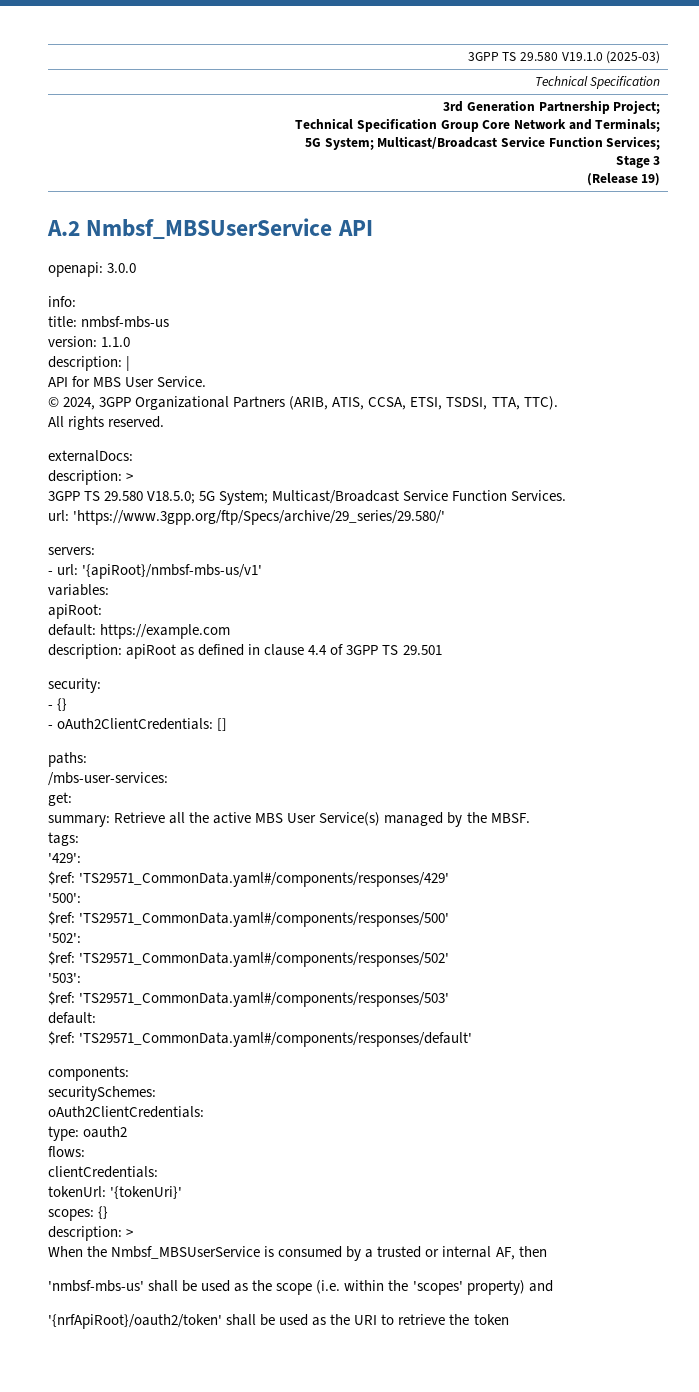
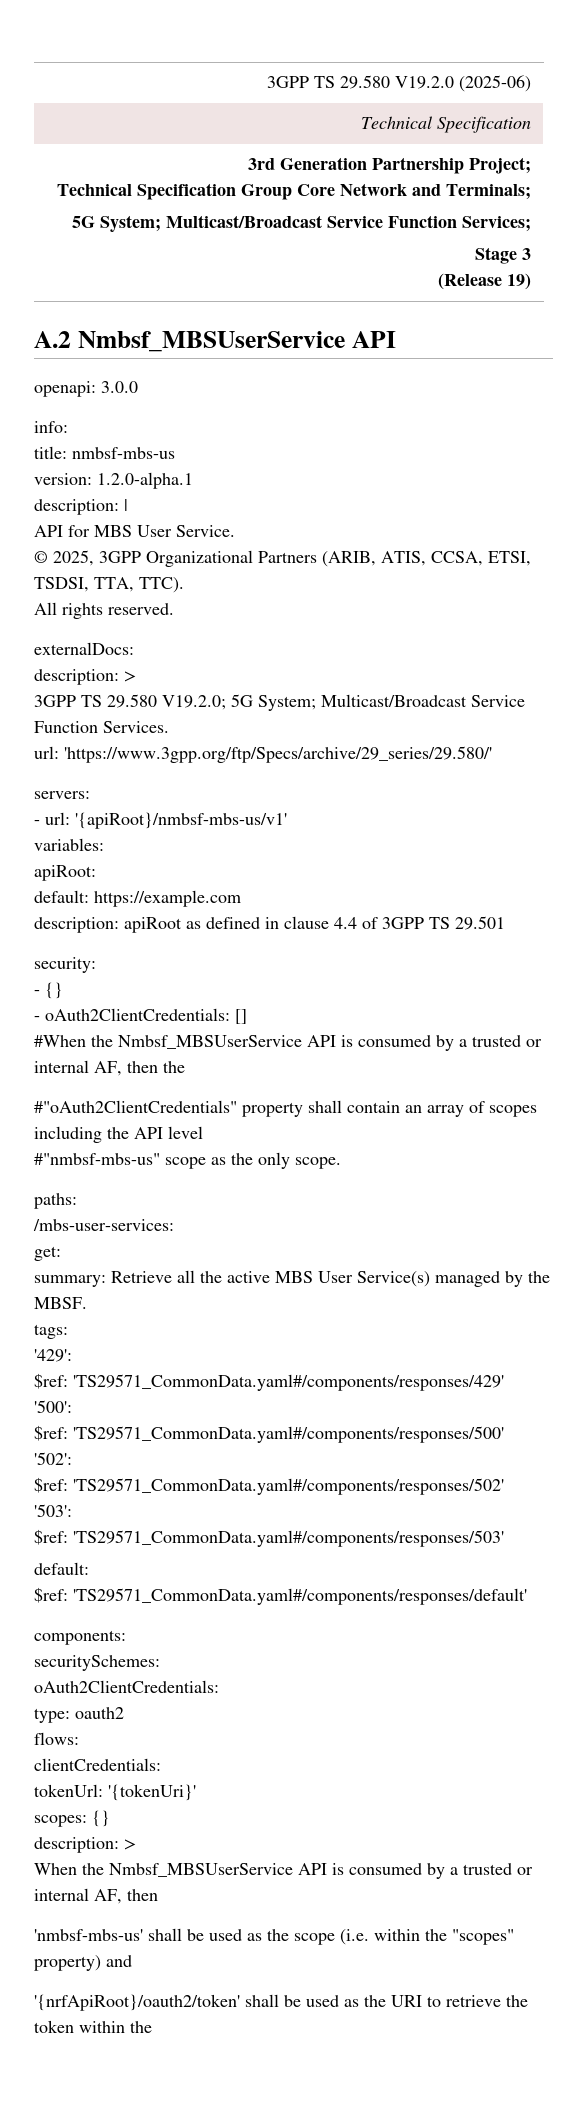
[467,51,661,64] 3GPP TS 29.580 V19.1.0 (2025-03) -> [266,75,531,92] 3GPP TS 29.580 V19.2.0 (2025-06)
[101,337,131,347] 1.1.0 -> [97,472,193,489] 1.2.0-alpha.1
[63,397,96,410] 2024, -> [53,550,94,566] 2025,
[147,491,196,504] V18.5.0; -> [162,695,226,710] V19.2.0;
(228, 724) none -> [34,1035,542,1051] [34,1060,185,1076] [34,1100,537,1117] [34,1126,203,1143] [34,1152,341,1169] // #When the Nmbsf_MBSUserService API is consumed by a trusted or internal AF, then the // #"oAuth2ClientCredentials" property shall contain an array of scopes including the API level // #"nmbsf-mbs-us" scope as the only scope.
(261, 1252) none -> [298,1863,327,1875] API
[412,1281,463,1295] 'scopes' -> [452,1929,514,1945] "scopes"
(509, 1319) none -> [79,2021,152,2033] within the

